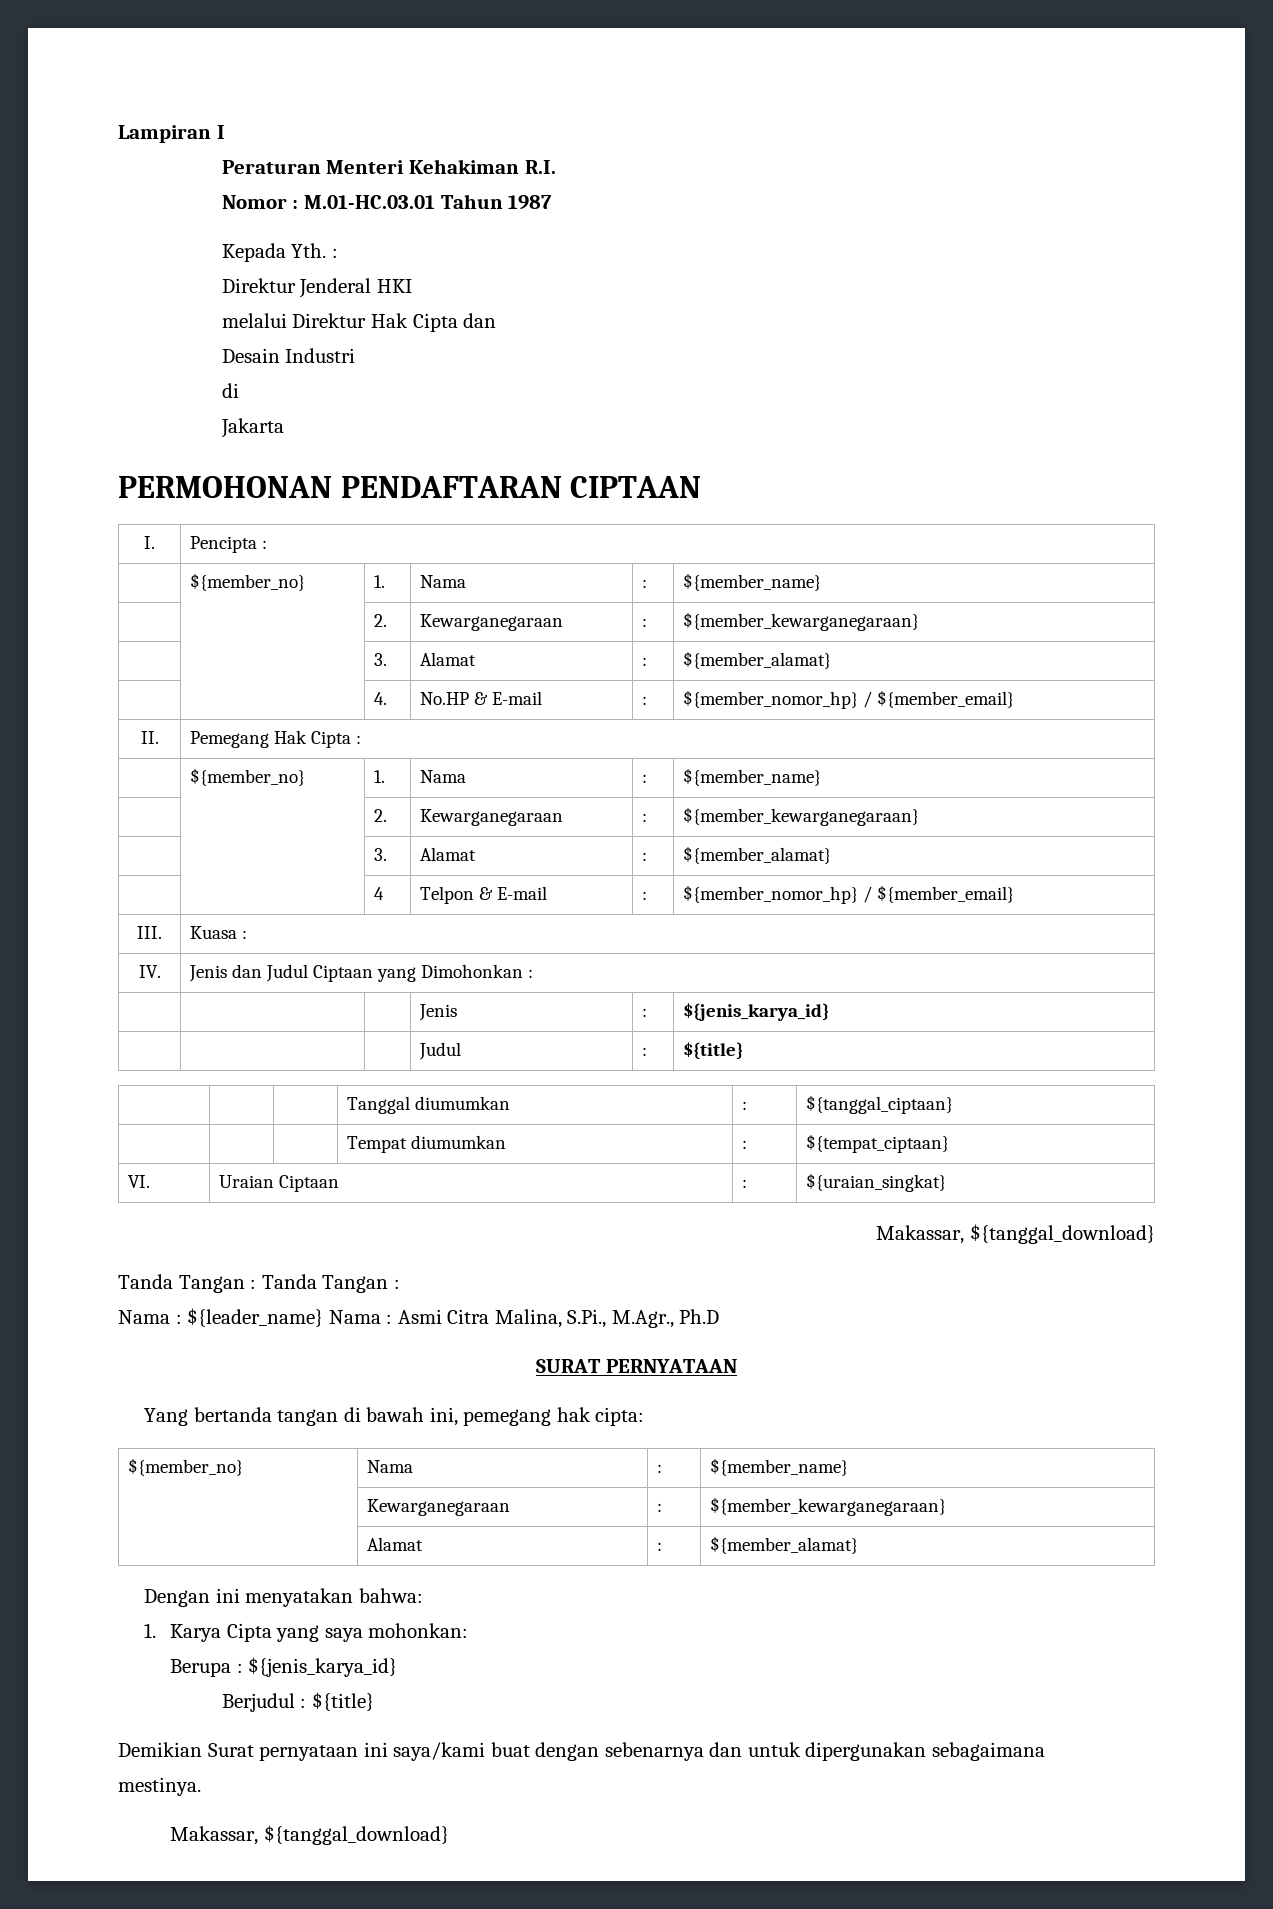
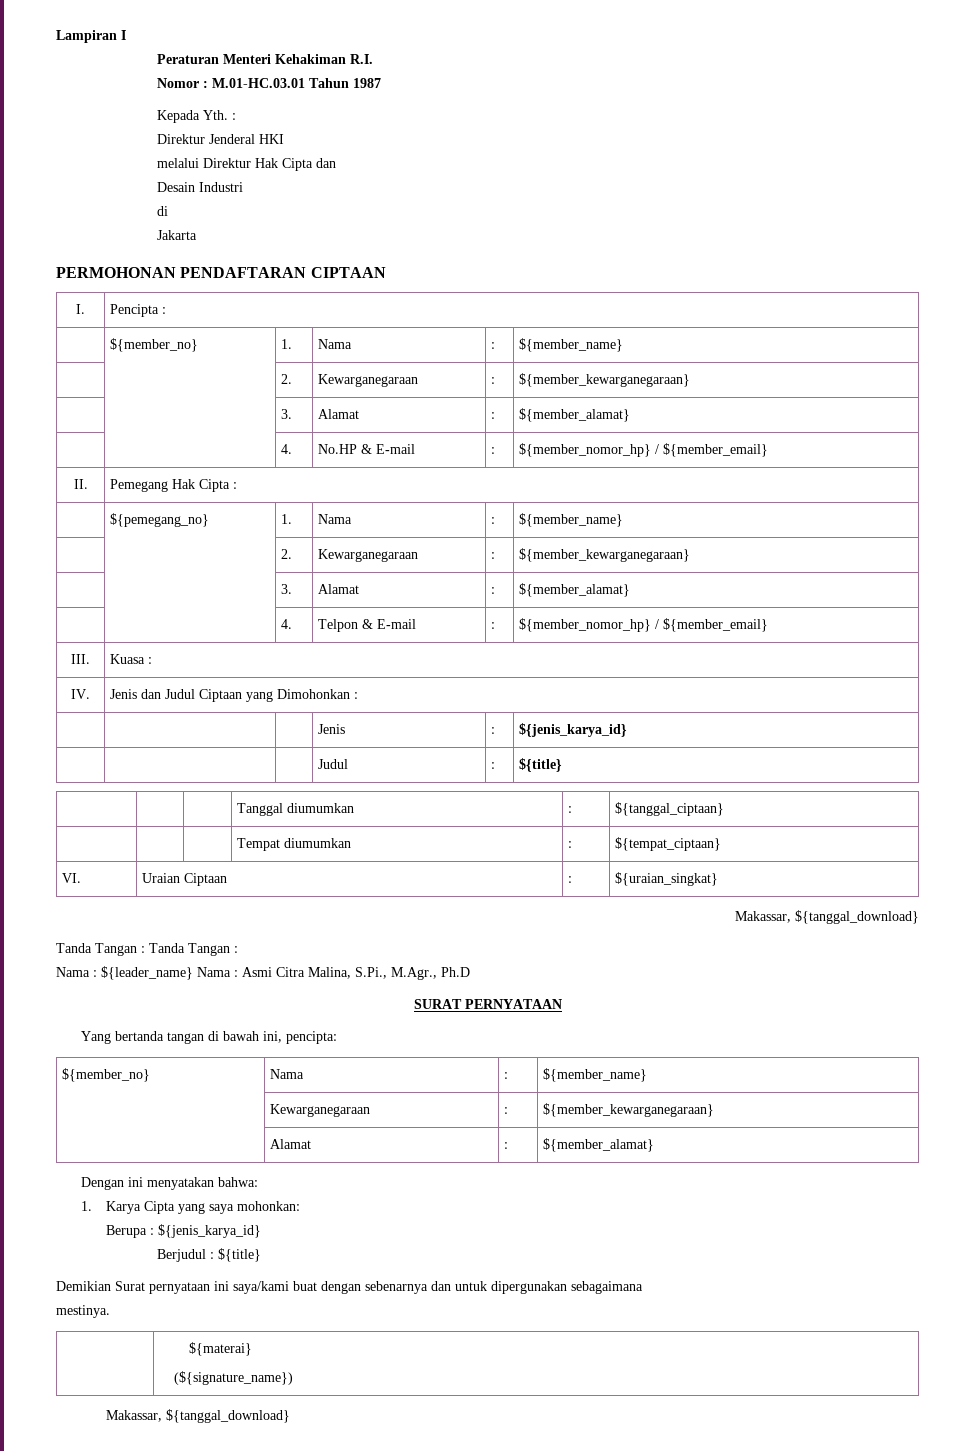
[189,768,305,786] ${member_no} -> [109,513,209,527] ${pemegang_no}
[373,887,384,900] 4 -> [280,619,292,629] 4.
[463,1407,645,1426] pemegang hak cipta: -> [286,1031,338,1044] pencipta:
(201, 1786) none -> [189,1342,253,1356] [173,1371,293,1385] // | ${materai} // (${signature_name})

